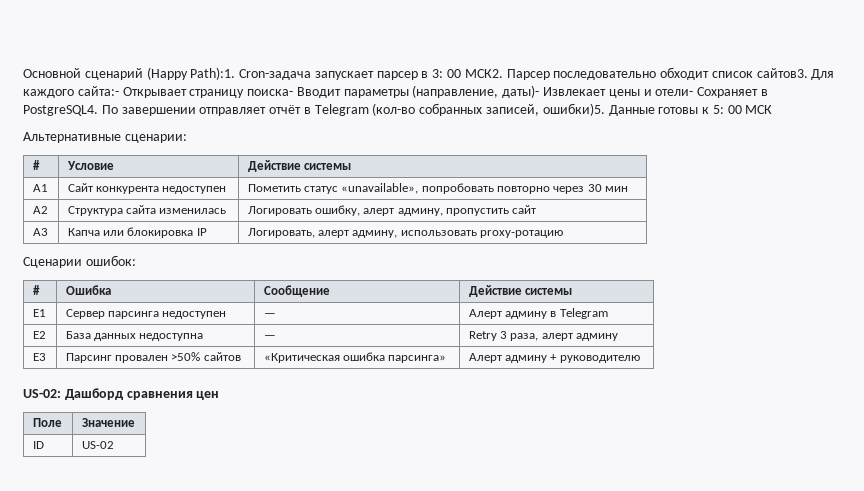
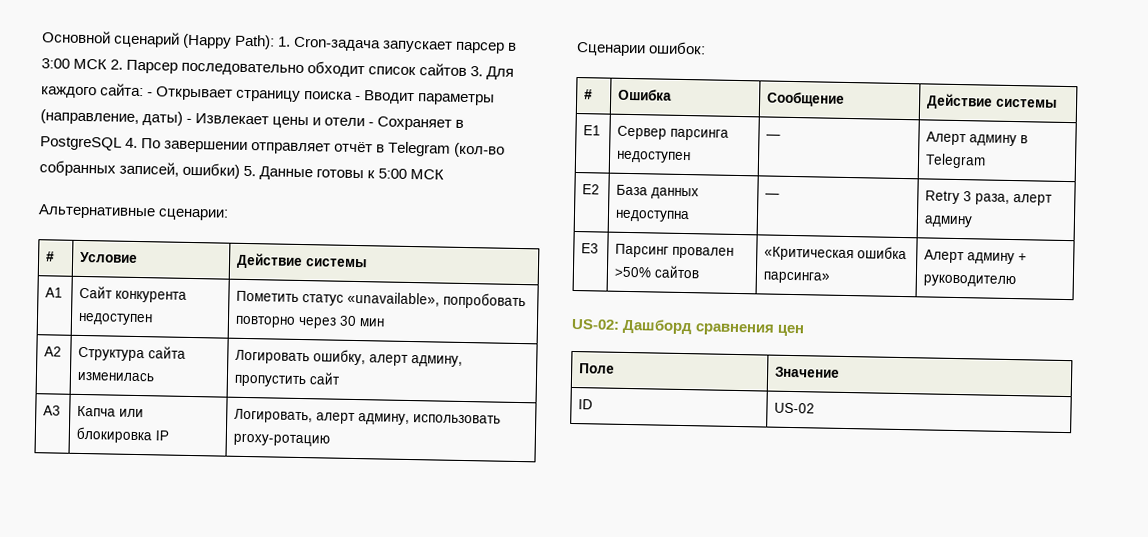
[190,67,236,80] Path):1. -> [234,34,292,50] Path): 1.
[432,69,503,78] 3: 00 МСК2. -> [41,58,124,70] 3:00 МСК 2.
[756,68,835,80] [23,86,294,98] сайтов3. Для каждого сайта:- Открывает страницу поиска- -> [419,63,515,80] [41,83,362,102] сайтов 3. Для каждого сайта: - Открывает страницу поиска -
[502,85,540,98] даты)- -> [142,111,193,126] даты) -
[655,87,768,98] [23,105,98,116] отели- Сохраняет в PostgreSQL4. -> [324,116,465,131] [40,136,139,151] отели - Сохраняет в PostgreSQL 4.
[542,103,605,116] ошибки)5. -> [182,162,257,179] ошибки) 5.
[712,105,742,114] 5: 00 -> [378,168,408,179] 5:00

